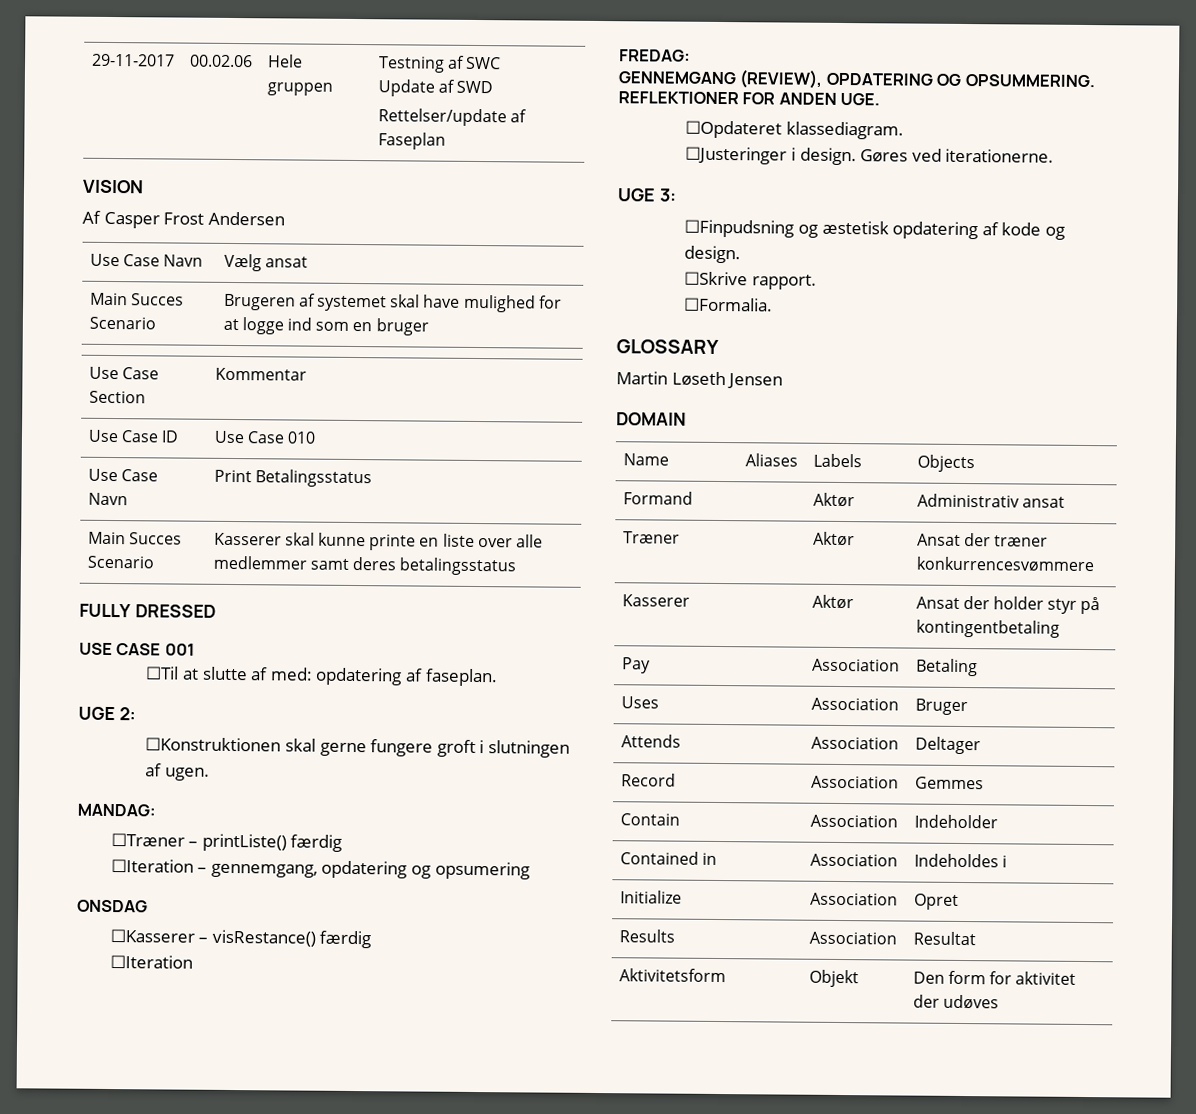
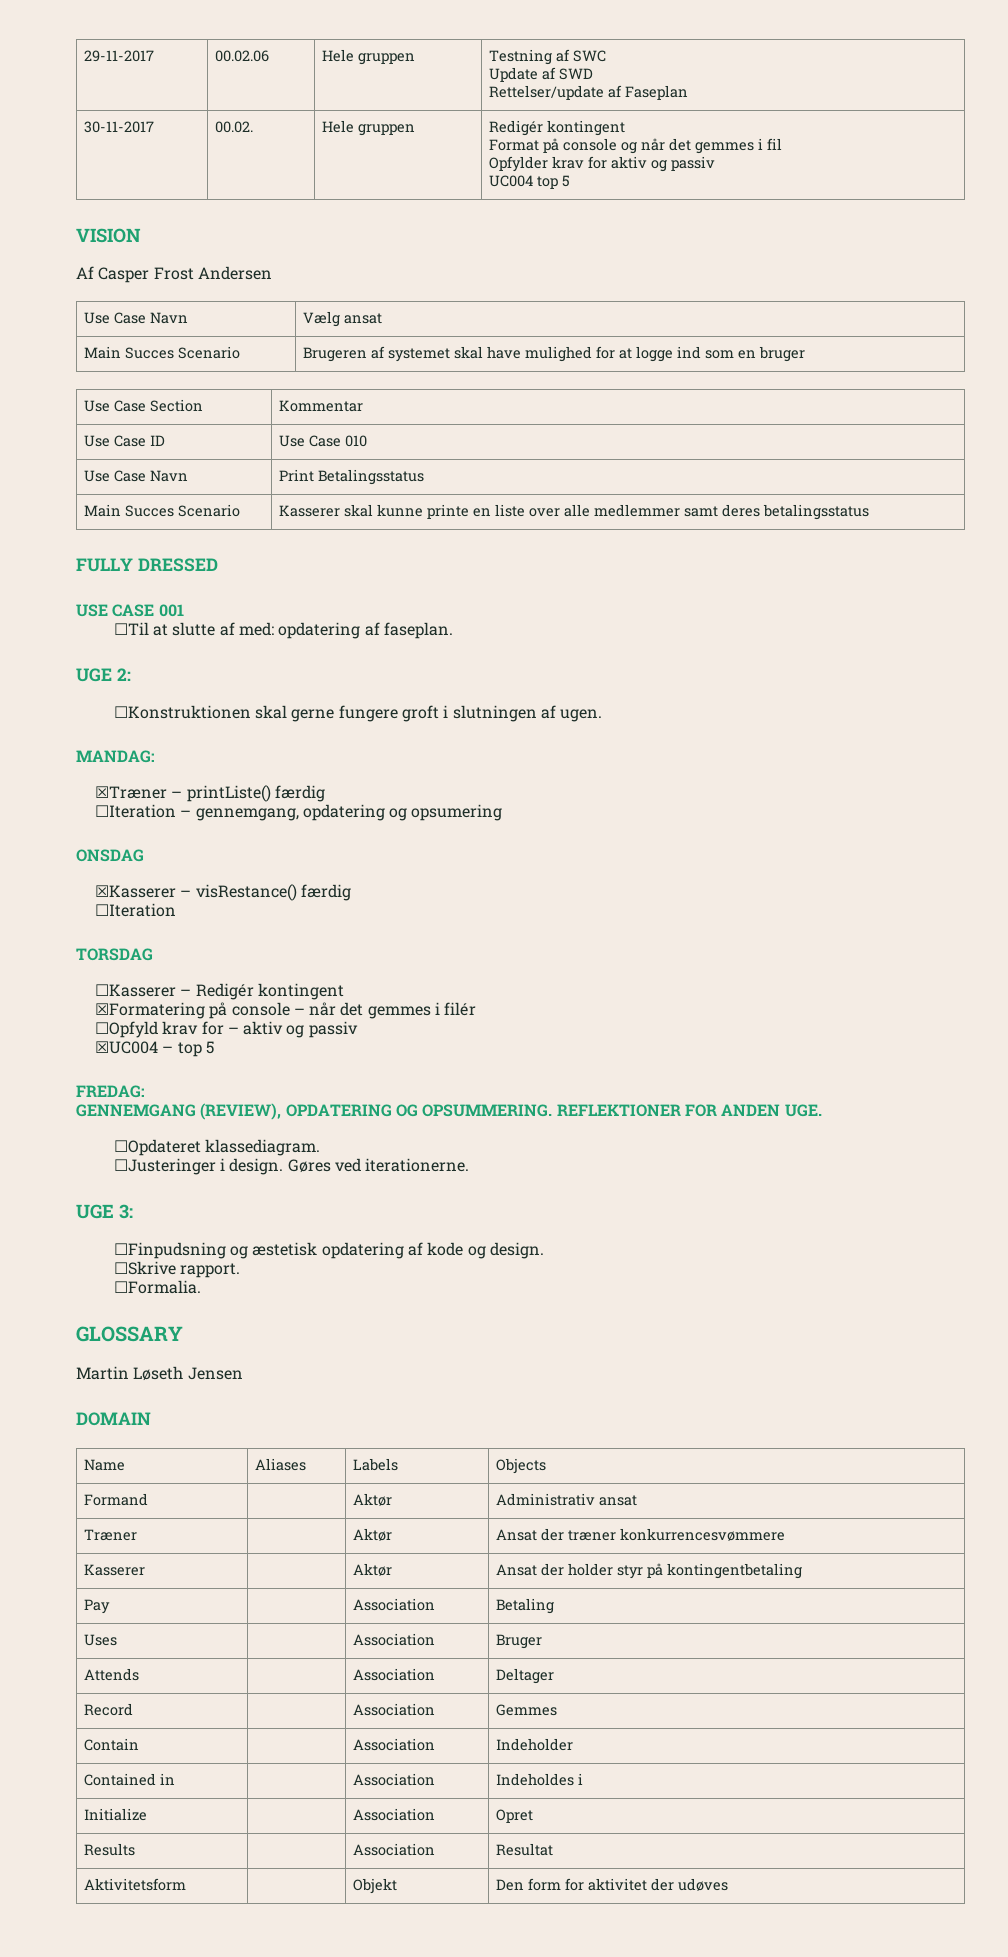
(446, 141) none -> [83,121,154,133] [214,121,253,133] [321,120,415,136] [488,120,625,136] [488,138,782,154] [488,156,715,172] [488,175,570,189] // 30-11-2017 | 00.02. | Hele gruppen | Redigér kontingent // Format på console og når det gemmes i fil // Opfylder krav for aktiv og passiv // UC004 top 5
[110,833,185,847] ☐Træner -> [94,786,167,799] ☒Træner
[109,929,195,943] ☐Kasserer -> [94,885,176,898] ☒Kasserer
(193, 962) none -> [76,948,153,961] [94,983,344,1000] [94,1002,477,1019] [94,1021,358,1038] [94,1041,214,1057] // TORSDAG // ☐Kasserer – Redigér kontingent // ☒Formatering på console – når det gemmes i filér // ☐Opfyld krav for – aktiv og passiv // ☒UC004 – top 5

